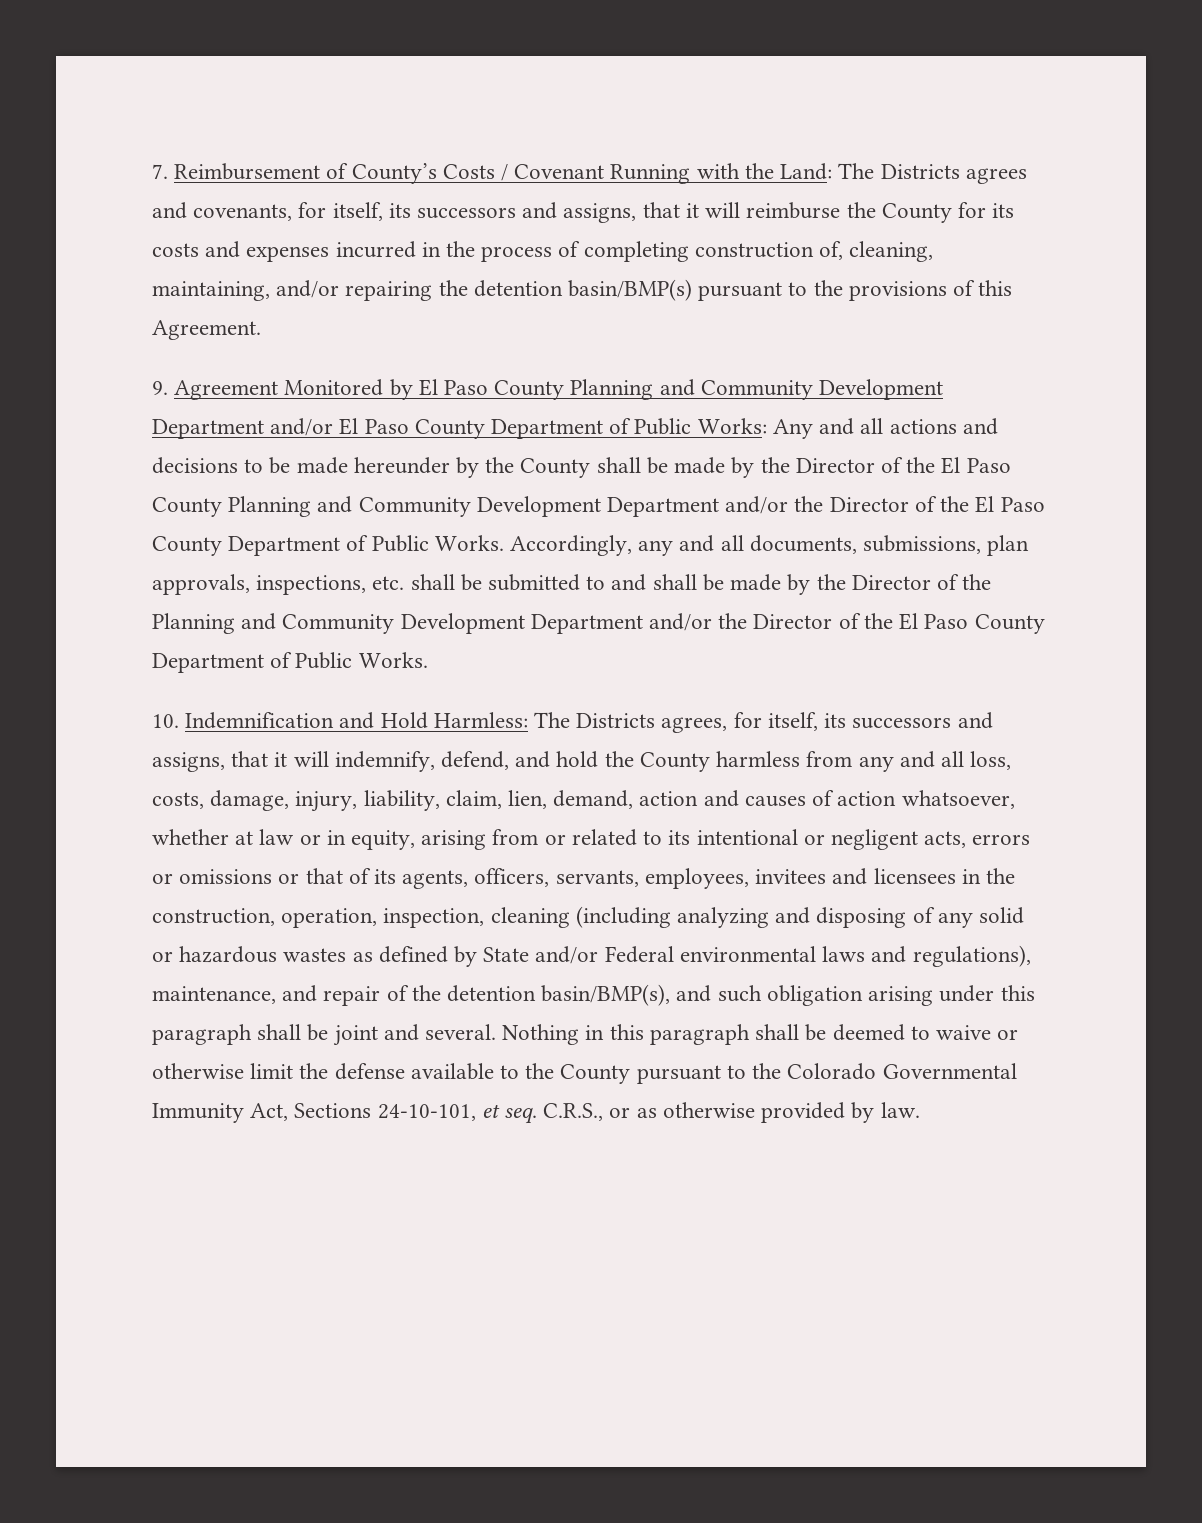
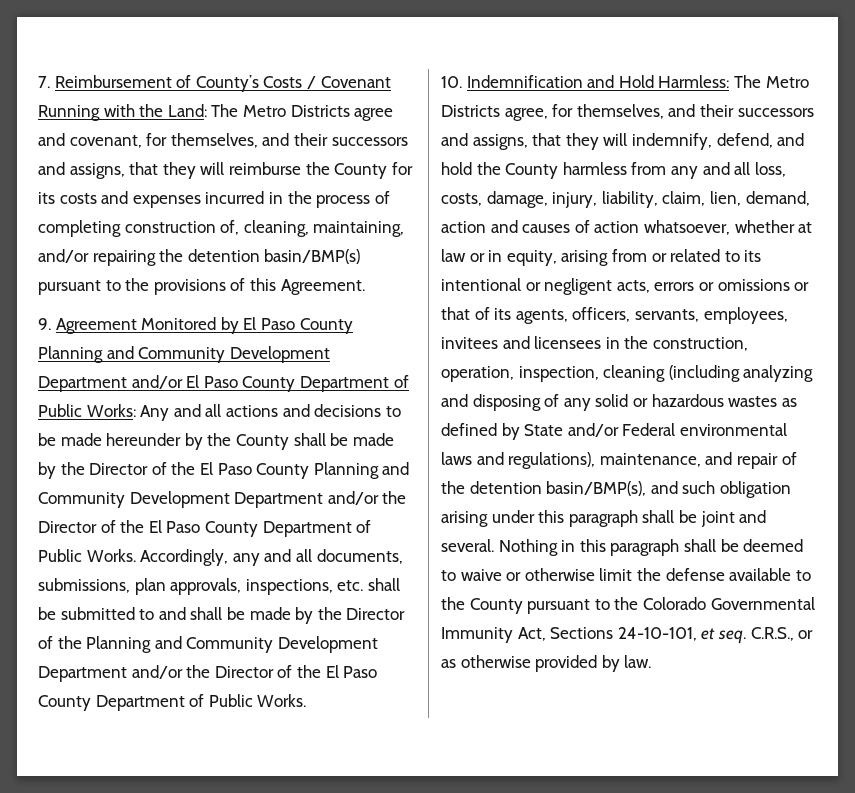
[880,164,1027,184] [152,202,699,223] Districts agrees and covenants, for itself, its successors and assigns, that it -> [242,105,394,121] [38,133,408,148] [38,162,196,179] Metro Districts agree and covenant, for themselves, and their successors and assigns, that they
[576,712,993,733] [152,751,288,772] Districts agrees, for itself, its successors and assigns, that it -> [765,76,809,88] [441,104,814,121] [441,133,599,150] Metro Districts agree, for themselves, and their successors and assigns, that they

